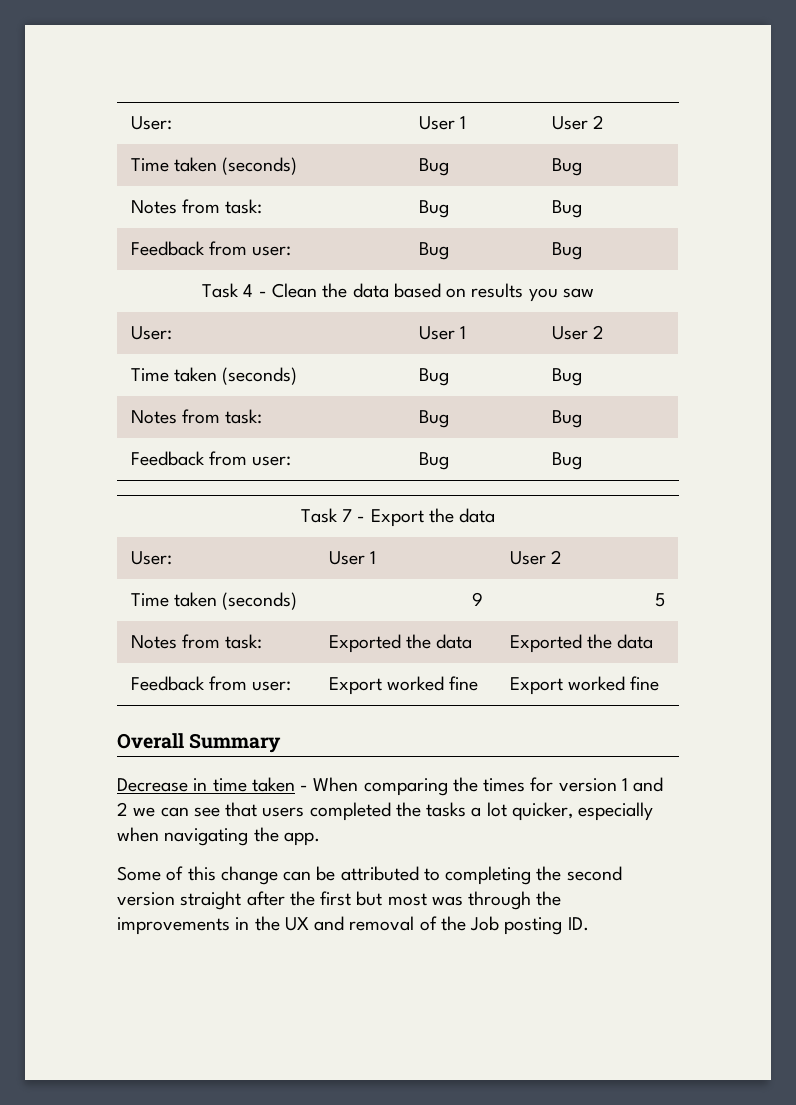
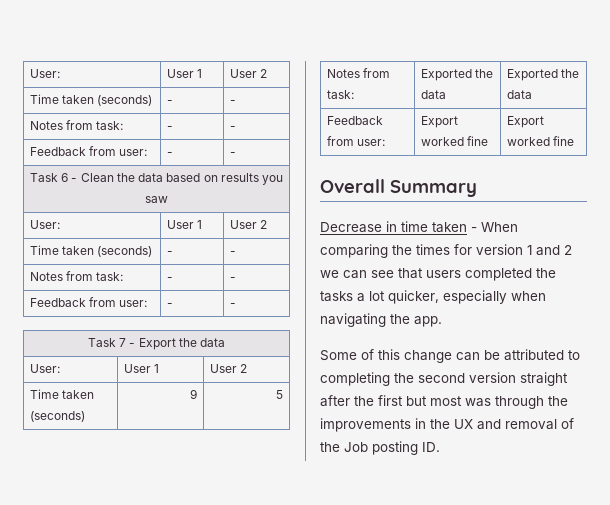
[130,116,172,130] [418,116,467,130] [551,115,605,130] [130,157,298,175] [418,158,449,176] [551,158,582,176] [130,199,263,214] [418,200,449,218] [551,200,582,218] [130,241,292,256] [418,242,449,260] [551,242,582,260] [202,283,254,298] User: | User 1 | User 2 // Time taken (seconds) | Bug | Bug // Notes from task: | Bug | Bug // Feedback from user: | Bug | Bug // Task 4 -> [29,69,60,78] [166,69,203,78] [229,69,268,78] [29,94,153,106] [166,100,173,104] [229,100,236,104] [29,120,124,130] [166,126,173,130] [229,126,236,130] [29,146,148,156] [166,152,173,156] [229,152,236,156] [29,173,69,182] User: | User 1 | User 2 // Time taken (seconds) | - | - // Notes from task: | - | - // Feedback from user: | - | - // Task 6
[418,368,449,386] [551,368,582,386] [130,409,263,424] [418,410,449,428] [551,410,582,428] [130,451,292,466] [418,452,449,470] [551,452,582,470] Bug | Bug // Notes from task: | Bug | Bug // Feedback from user: | Bug | Bug -> [166,251,173,255] [229,251,236,255] [29,271,124,281] [166,277,173,281] [229,277,236,281] [29,297,148,307] [166,303,173,307] [229,303,236,307] - | - // Notes from task: | - | - // Feedback from user: | - | -

